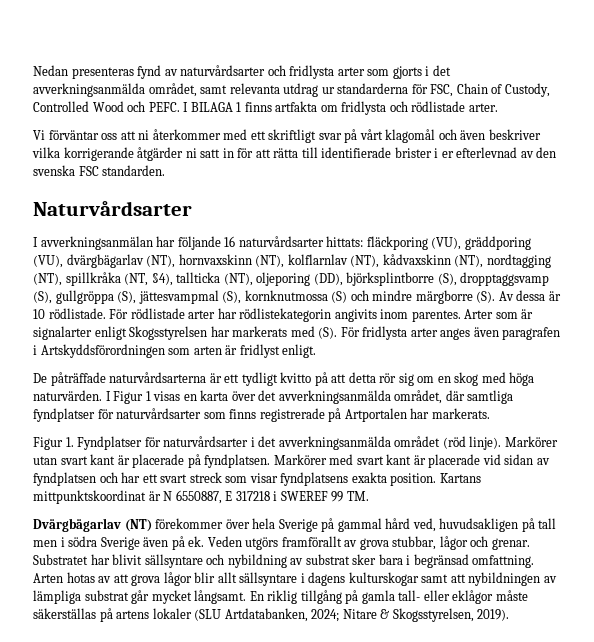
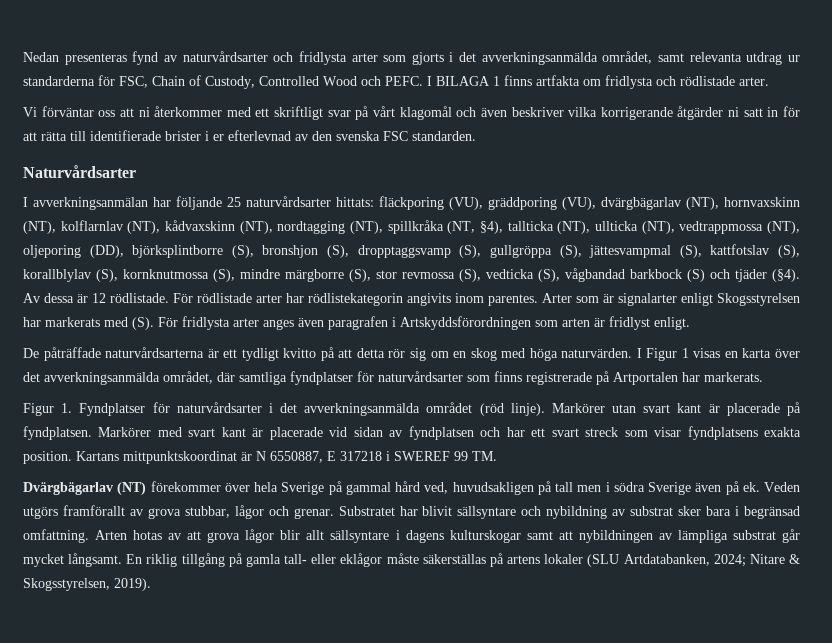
[224,236,236,247] 16 -> [227,197,241,207] 25
(253, 279) none -> [595,221,800,234] ullticka (NT), vedtrappmossa (NT),
(457, 279) none -> [262,245,350,258] bronshjon (S),
[244,290,496,304] kornknutmossa (S) och mindre märgborre (S). -> [710,244,801,258] [23,268,800,282] kattfotslav (S), korallblylav (S), kornknutmossa (S), mindre märgborre (S), stor revmossa (S), vedticka (S), vågbandad barkbock (S) och tjäder (§4).
[33,309,45,319] 10 -> [92,293,106,303] 12

